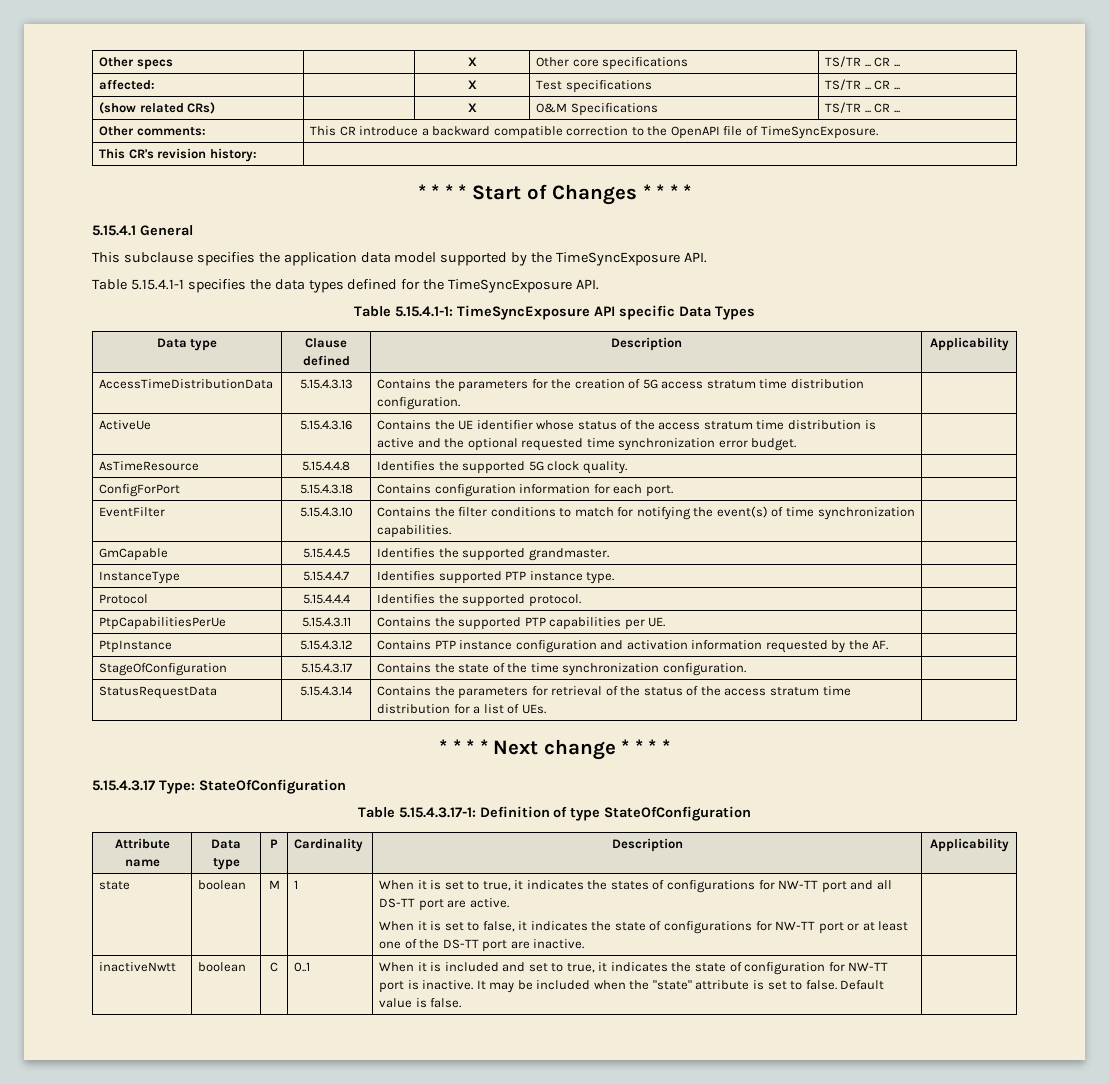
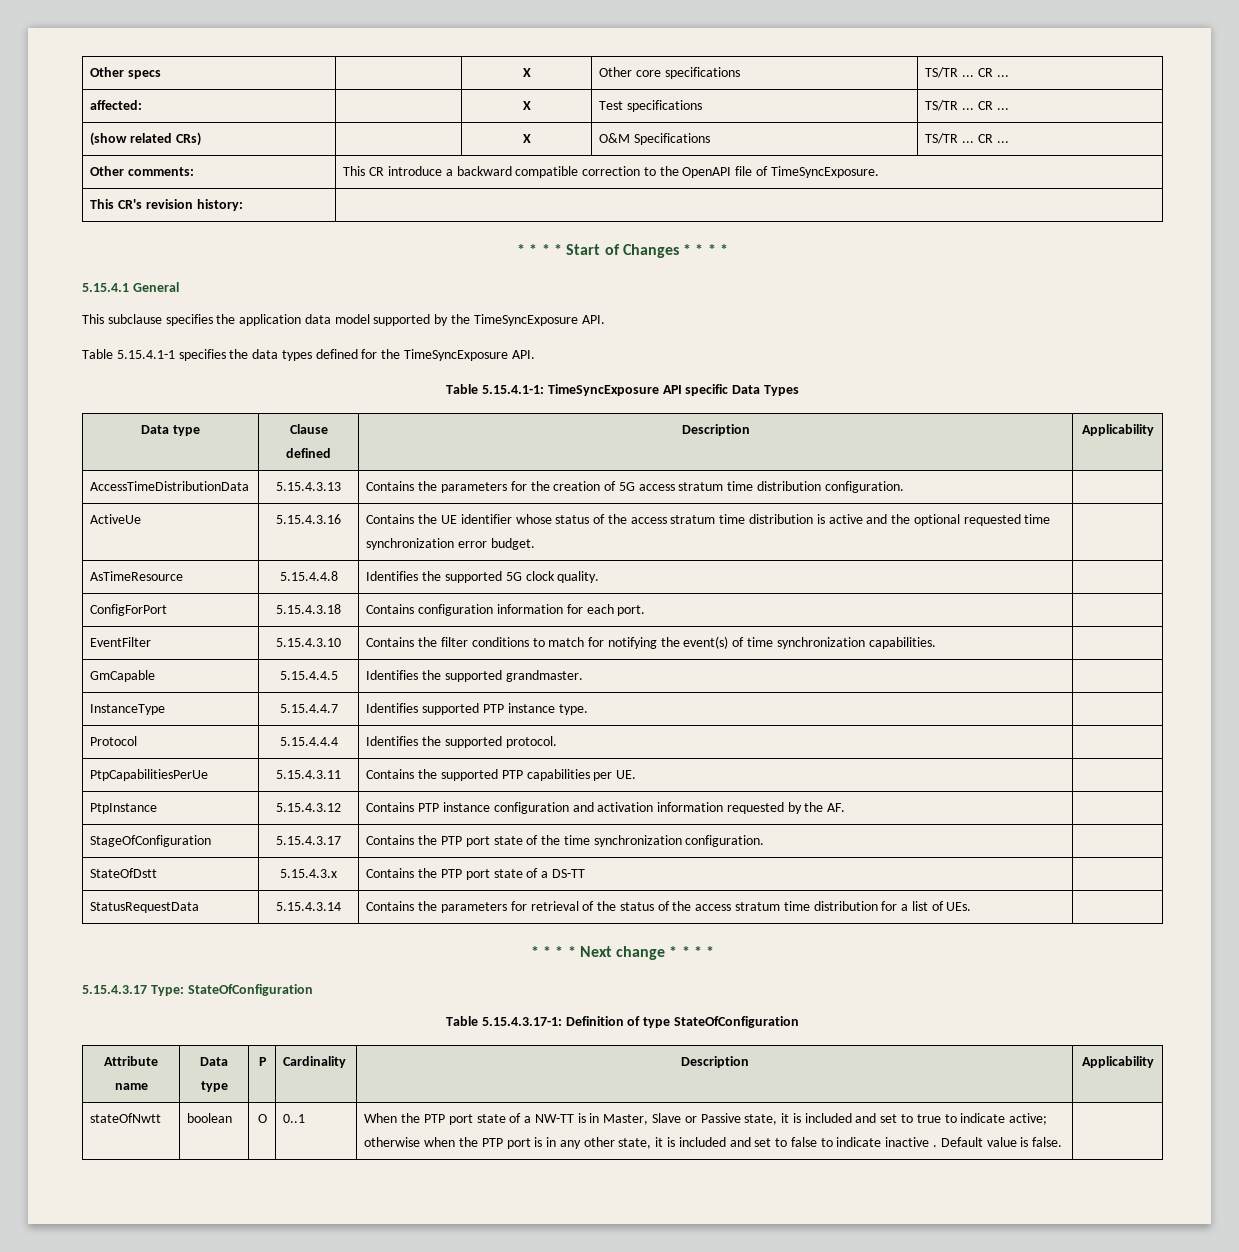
(455, 668) none -> [441,836,490,847] PTP port
(746, 669) none -> [90,868,158,878] [280,869,337,878] [366,868,585,880] // StateOfDstt | 5.15.4.3.x | Contains the PTP port state of a DS-TT |
[99,881,131,890] [198,880,247,890] [268,880,280,889] [294,880,299,889] [379,880,892,893] [379,898,509,911] [379,921,909,934] [379,939,585,952] [99,962,177,972] [198,962,247,972] [270,962,278,972] [294,962,311,972] [379,962,889,975] [379,980,837,993] state | boolean | M | 1 | When it is set to true, it indicates the states of configurations for NW-TT port and all DS-TT port are active. // When it is set to false, it indicates the state of configurations for NW-TT port or at least one of the DS-TT port are inactive. | // inactiveNwtt | boolean | C | 0..1 | When it is included and set to true, it indicates the state of configuration for NW-TT port is inactive. It may be included when the "state" attribute is set to false. -> [90,1113,162,1123] [187,1113,233,1123] [257,1114,267,1123] [283,1114,306,1123] [364,1113,1048,1125] [364,1137,938,1149] stateOfNwtt | boolean | O | 0..1 | When the PTP port state of a NW-TT is in Master, Slave or Passive state, it is included and set to true to indicate active; otherwise when the PTP port is in any other state, it is included and set to false to indicate inactive .

